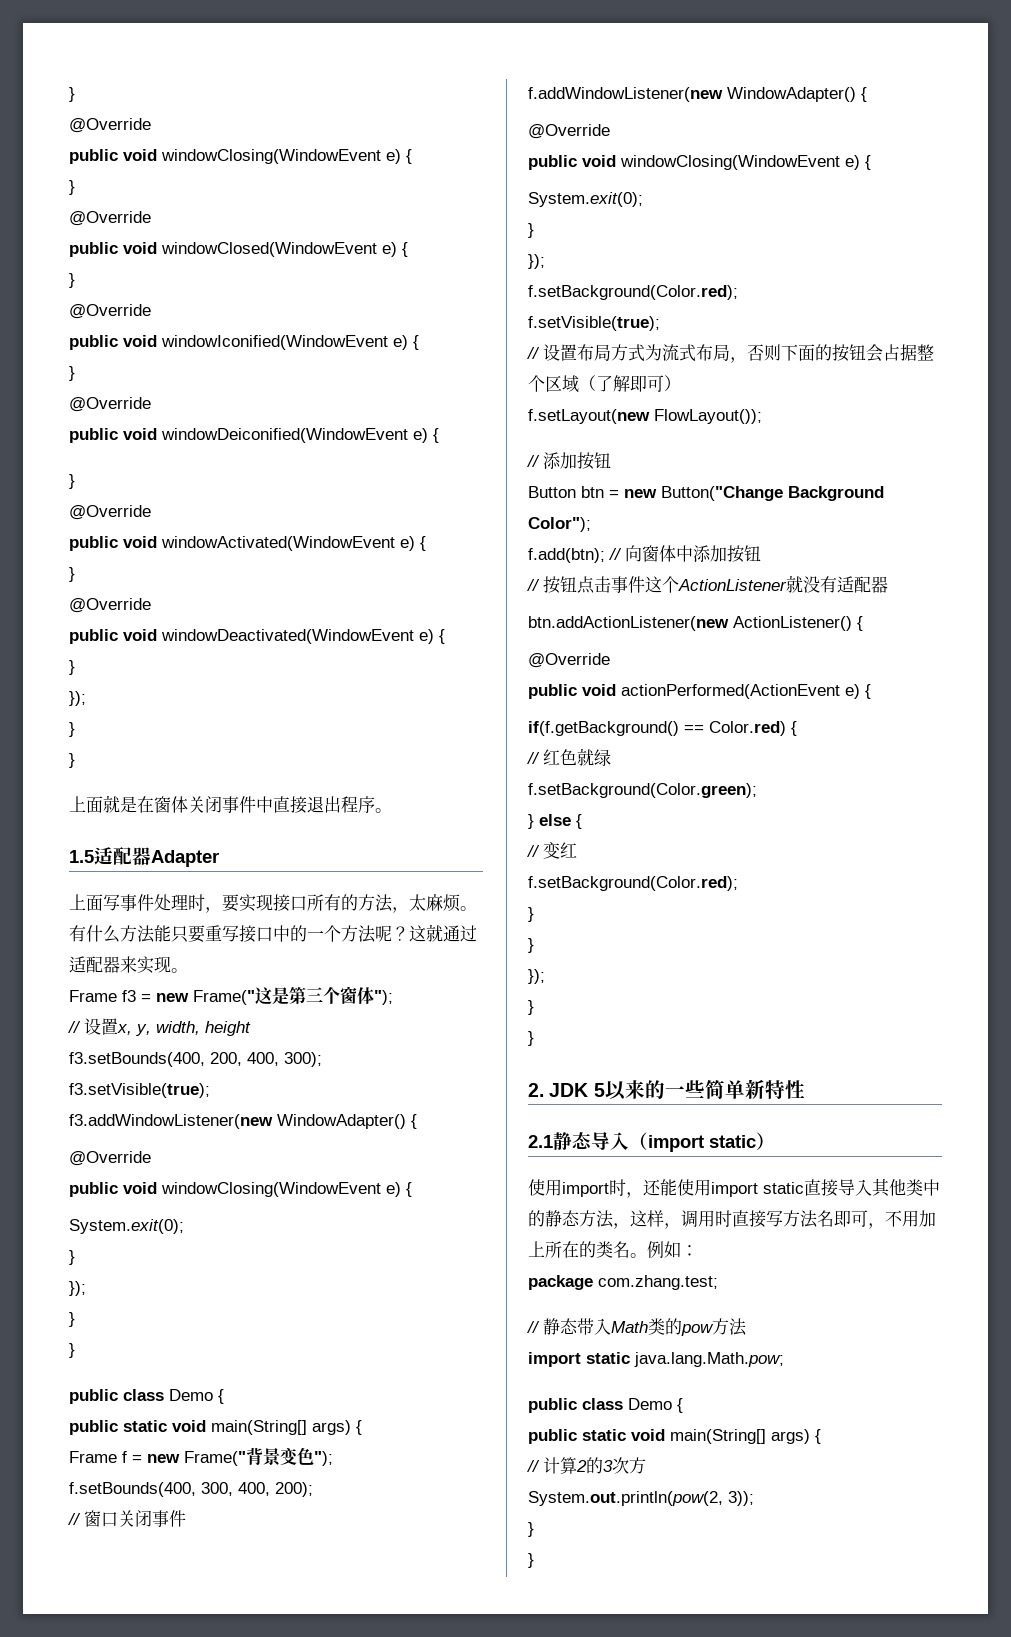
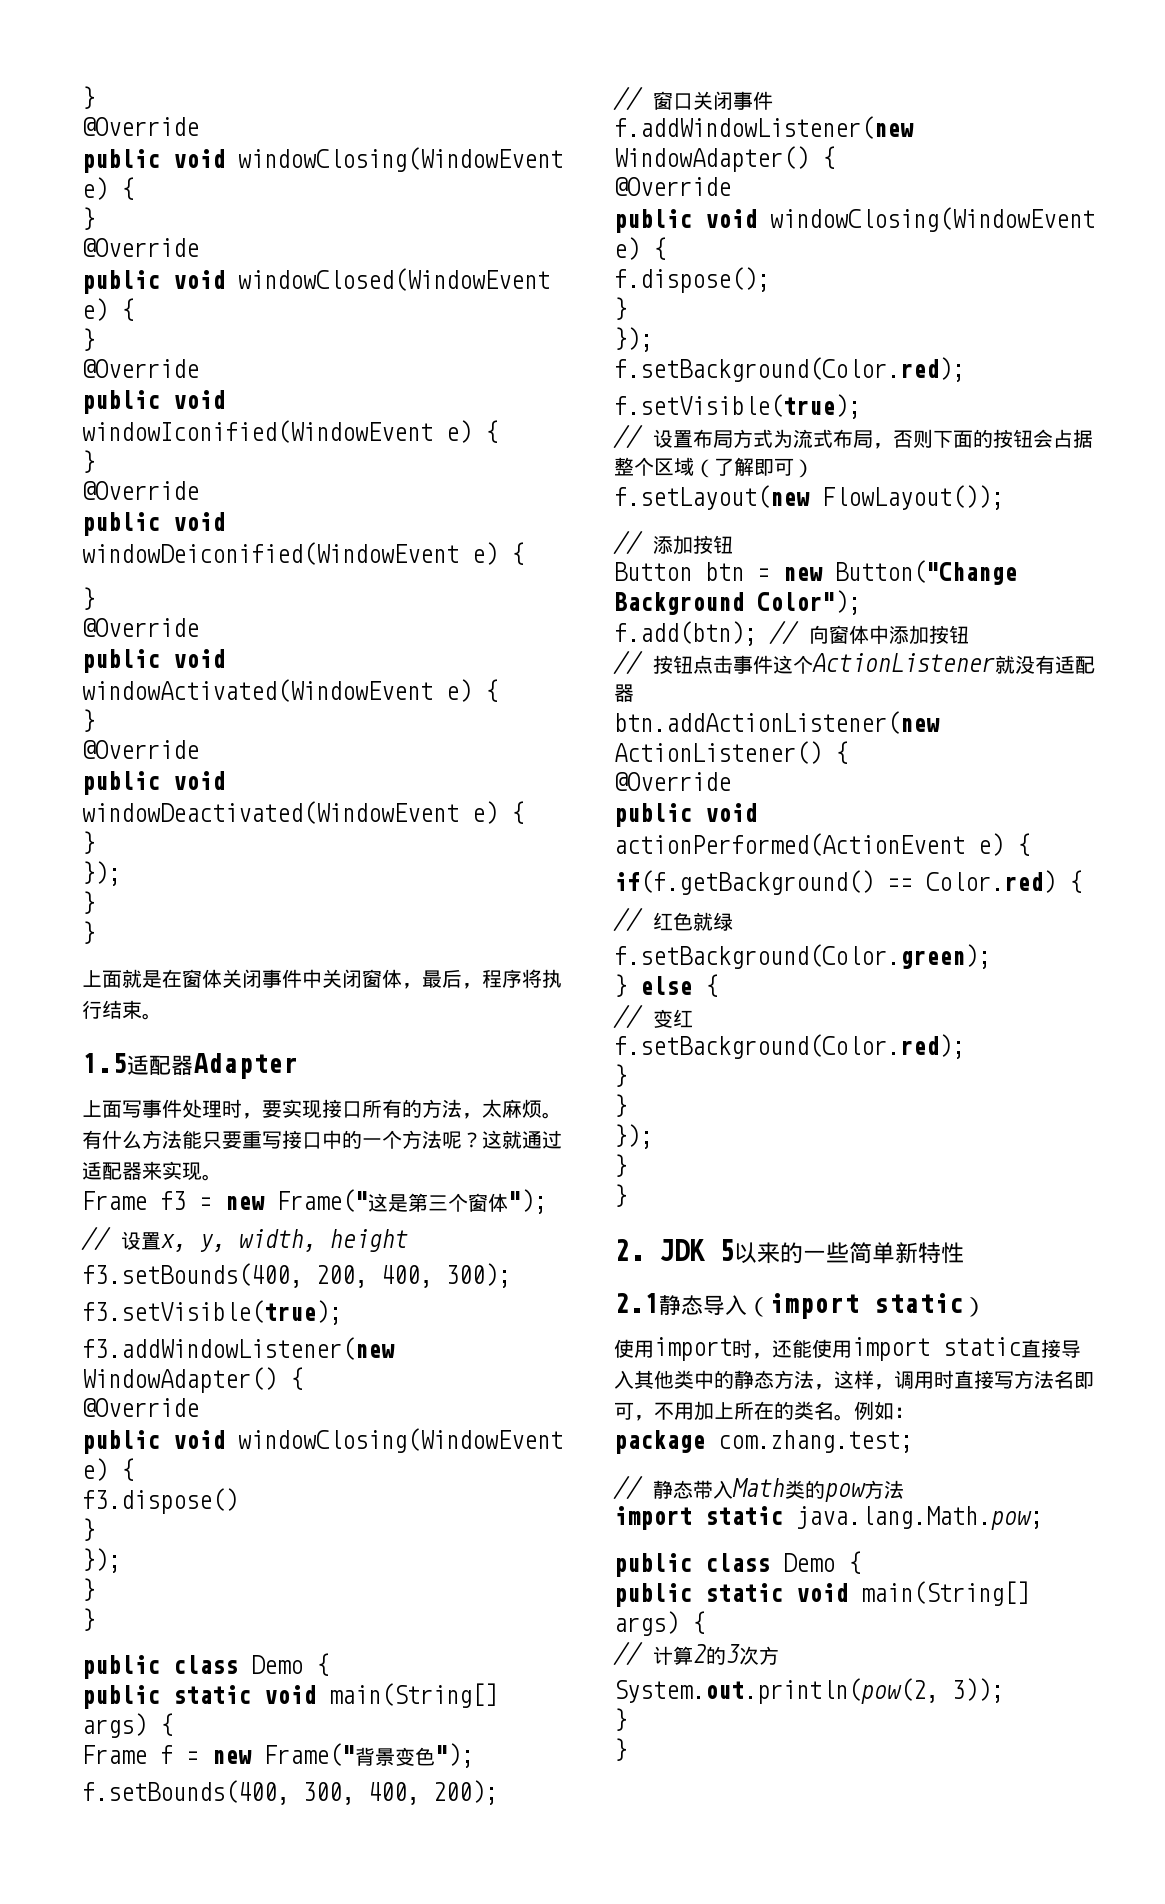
[273,796,375,814] 直接退出程序 -> [322,969,562,989] [82,1000,142,1019] 关闭窗体，最后，程序将执行结束
[69,1219,184,1234] System.exit(0); -> [82,1488,238,1514] f3.dispose()
[528,192,643,207] System.exit(0); -> [614,267,770,293] f.dispose();

